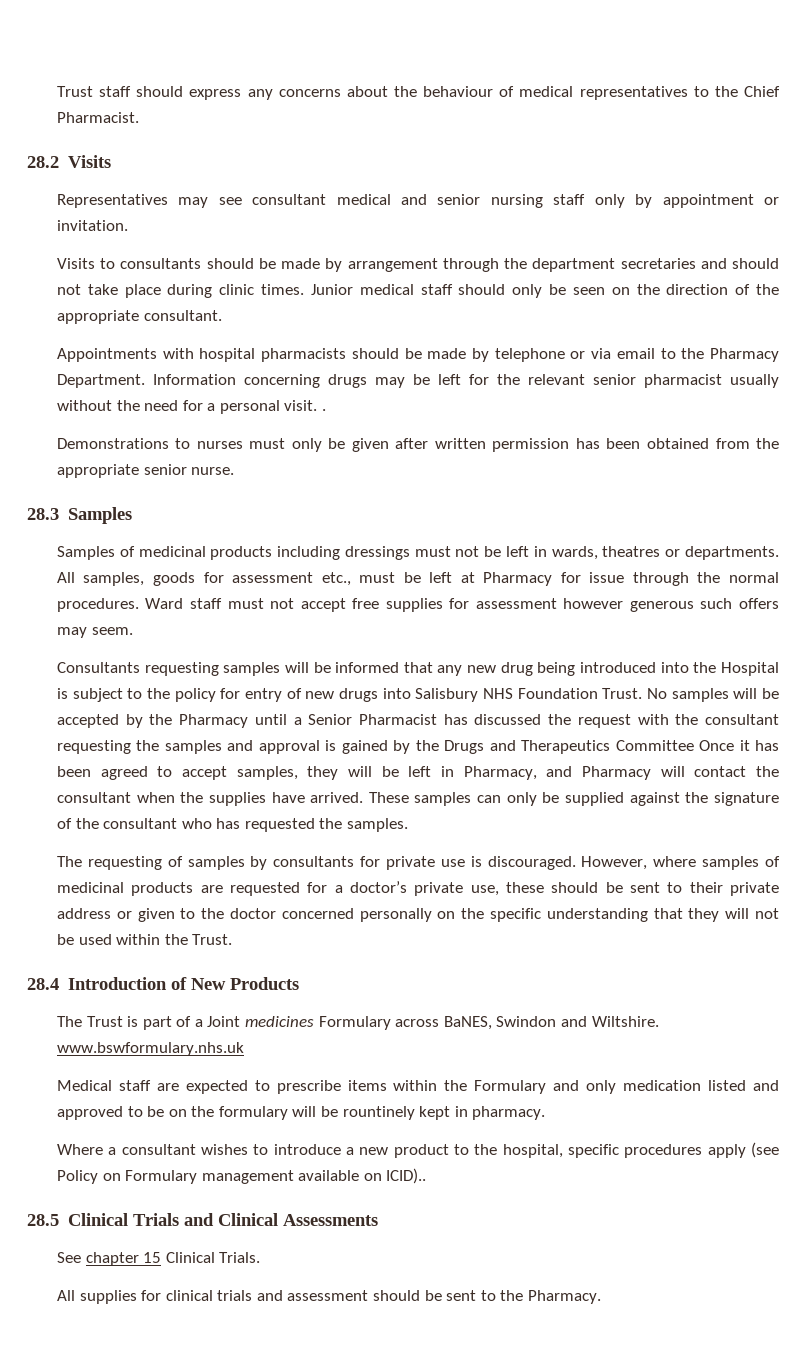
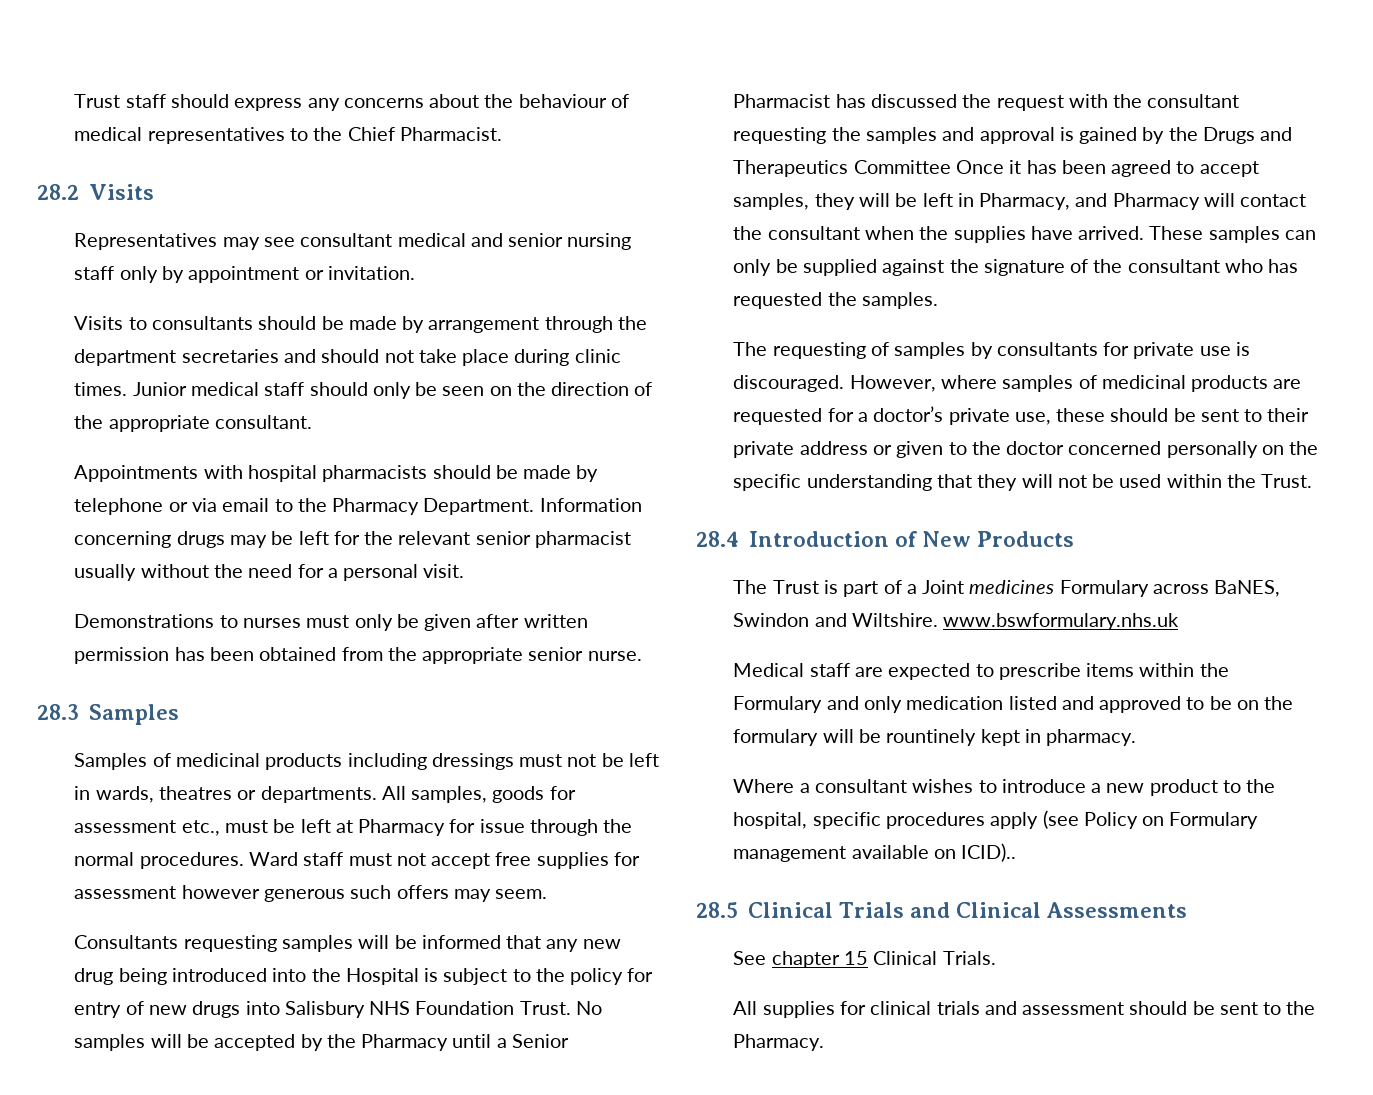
[322,409,327,411] . -> (465, 571) none

